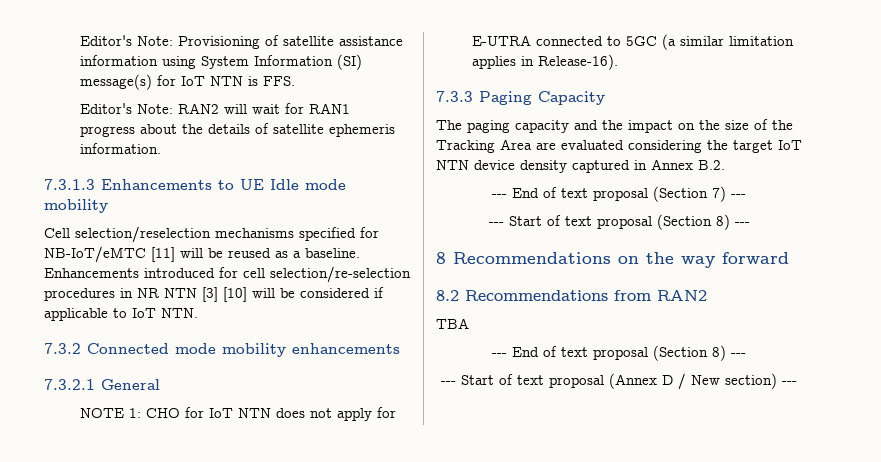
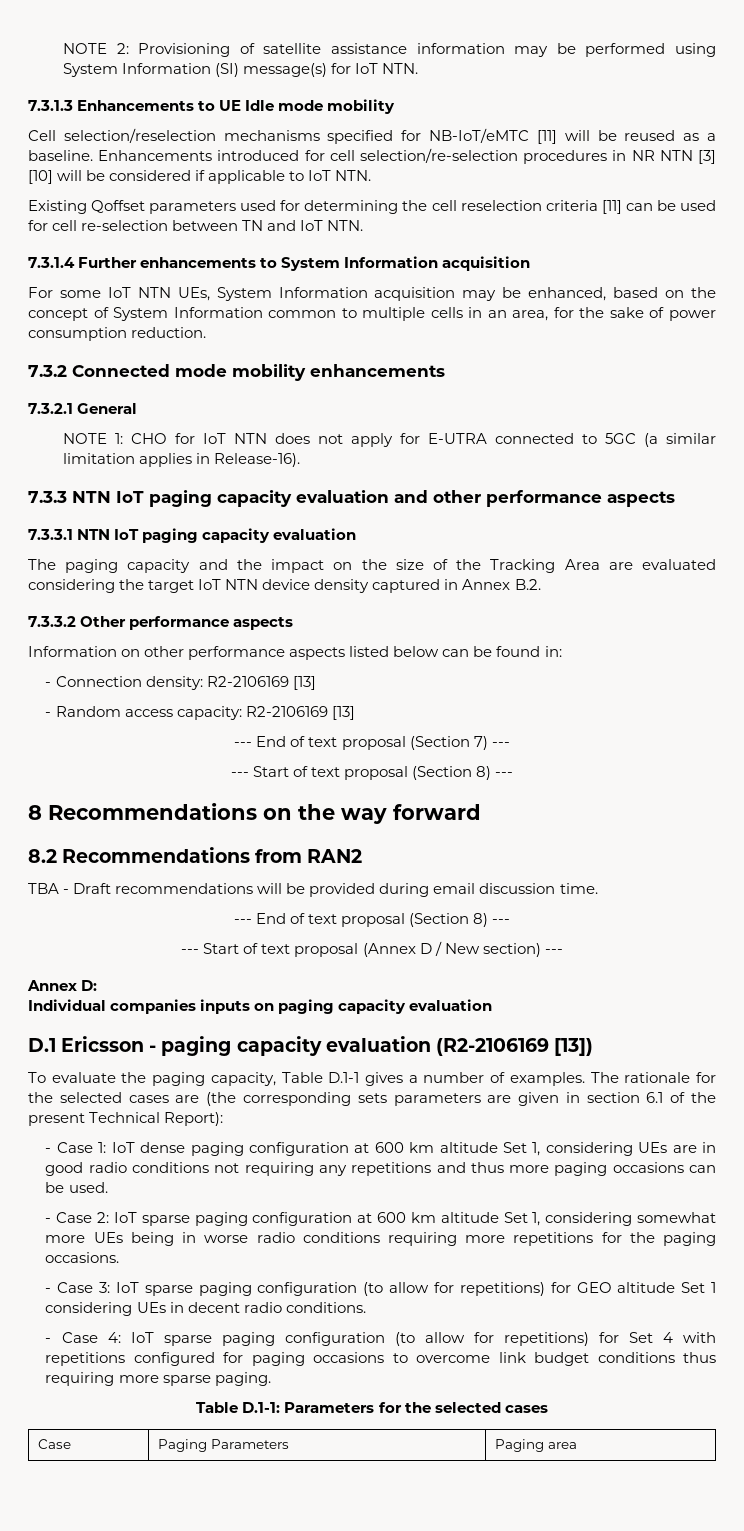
[80,35,174,46] Editor's Note: -> [62,43,129,54] NOTE 2:
(159, 60) none -> [514,43,666,57] may be performed
[210,76,296,86] [80,103,351,114] [80,123,396,137] [80,143,162,154] NTN is FFS. // Editor's Note: RAN2 will wait for RAN1 progress about the details of satellite ephemeris information. -> [382,63,419,74] NTN.
(198, 313) none -> [28,200,717,214] [28,220,364,231] [28,256,531,271] [28,287,716,301] [28,307,716,321] [28,327,207,341] // Existing Qoffset parameters used for determining the cell reselection criteria [11] can be used for cell re-selection between TN and IoT NTN. // 7.3.1.4 Further enhancements to System Information acquisition // For some IoT NTN UEs, System Information acquisition may be enhanced, based on the concept of System Information common to multiple cells in an area, for the sake of power consumption reduction.
[479,91,605,105] Paging Capacity -> [72,490,675,507] [28,528,357,543] NTN IoT paging capacity evaluation and other performance aspects // 7.3.3.1 NTN IoT paging capacity evaluation
(725, 165) none -> [28,616,294,630] [28,646,562,660] [45,676,316,690] [45,706,355,720] // 7.3.3.2 Other performance aspects // Information on other performance aspects listed below can be found in: // - Connection density: R2-2106169 [13] // - Random access capacity: R2-2106169 [13]
(469, 323) none -> [63,883,598,897] - Draft recommendations will be provided during email discussion time.
(797, 383) none -> [27,980,98,991] [28,999,493,1014] [28,1036,593,1056] [28,1072,716,1086] [28,1092,717,1106] [28,1112,224,1126] [45,1142,716,1156] [45,1162,716,1176] [45,1182,108,1193] [45,1212,717,1226] [45,1232,716,1246] [45,1252,120,1263] [45,1282,716,1296] [45,1302,366,1316] [45,1332,716,1346] [45,1352,716,1366] [45,1372,271,1386] [196,1402,548,1413] [38,1439,72,1449] [158,1439,290,1452] [495,1439,578,1452] // Annex D: // Individual companies inputs on paging capacity evaluation // D.1 Ericsson - paging capacity evaluation (R2-2106169 [13]) // To evaluate the paging capacity, Table D.1-1 gives a number of examples. The rationale for the selected cases are (the corresponding sets parameters are given in section 6.1 of the present Technical Report): // - Case 1: IoT dense paging configuration at 600 km altitude Set 1, considering UEs are in good radio conditions not requiring any repetitions and thus more paging occasions can be used. // - Case 2: IoT sparse paging configuration at 600 km altitude Set 1, considering somewhat more UEs being in worse radio conditions requiring more repetitions for the paging occasions. // - Case 3: IoT sparse paging configuration (to allow for repetitions) for GEO altitude Set 1 considering UEs in decent radio conditions. // - Case 4: IoT sparse paging configuration (to allow for repetitions) for Set 4 with repetitions configured for paging occasions to overcome link budget conditions thus requiring more sparse paging. // Table D.1-1: Parameters for the selected cases // Case | Paging Parameters | Paging area

